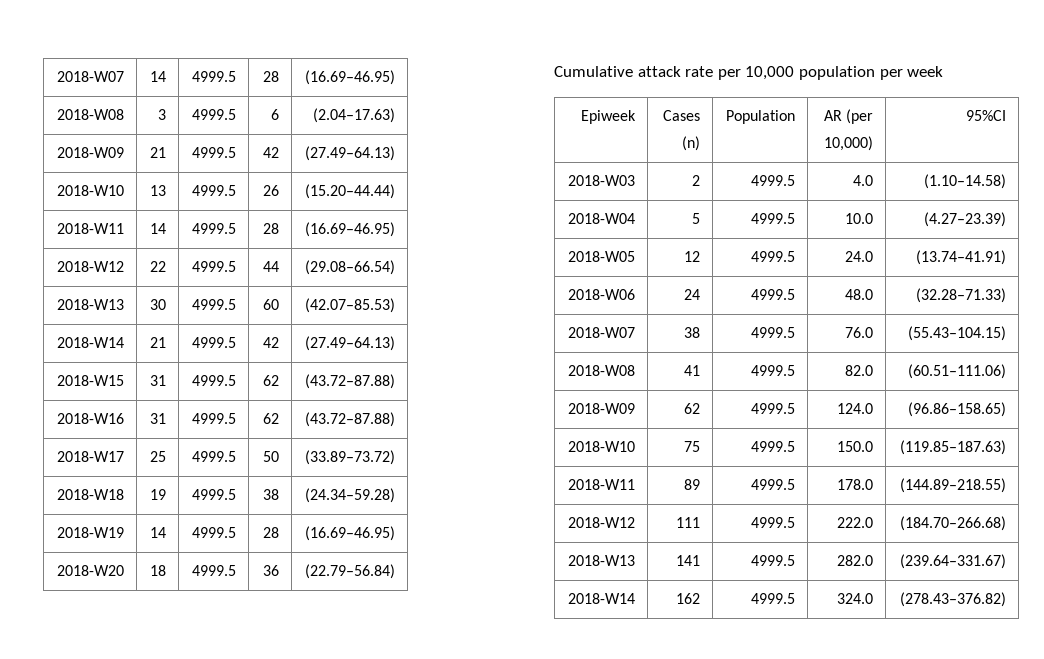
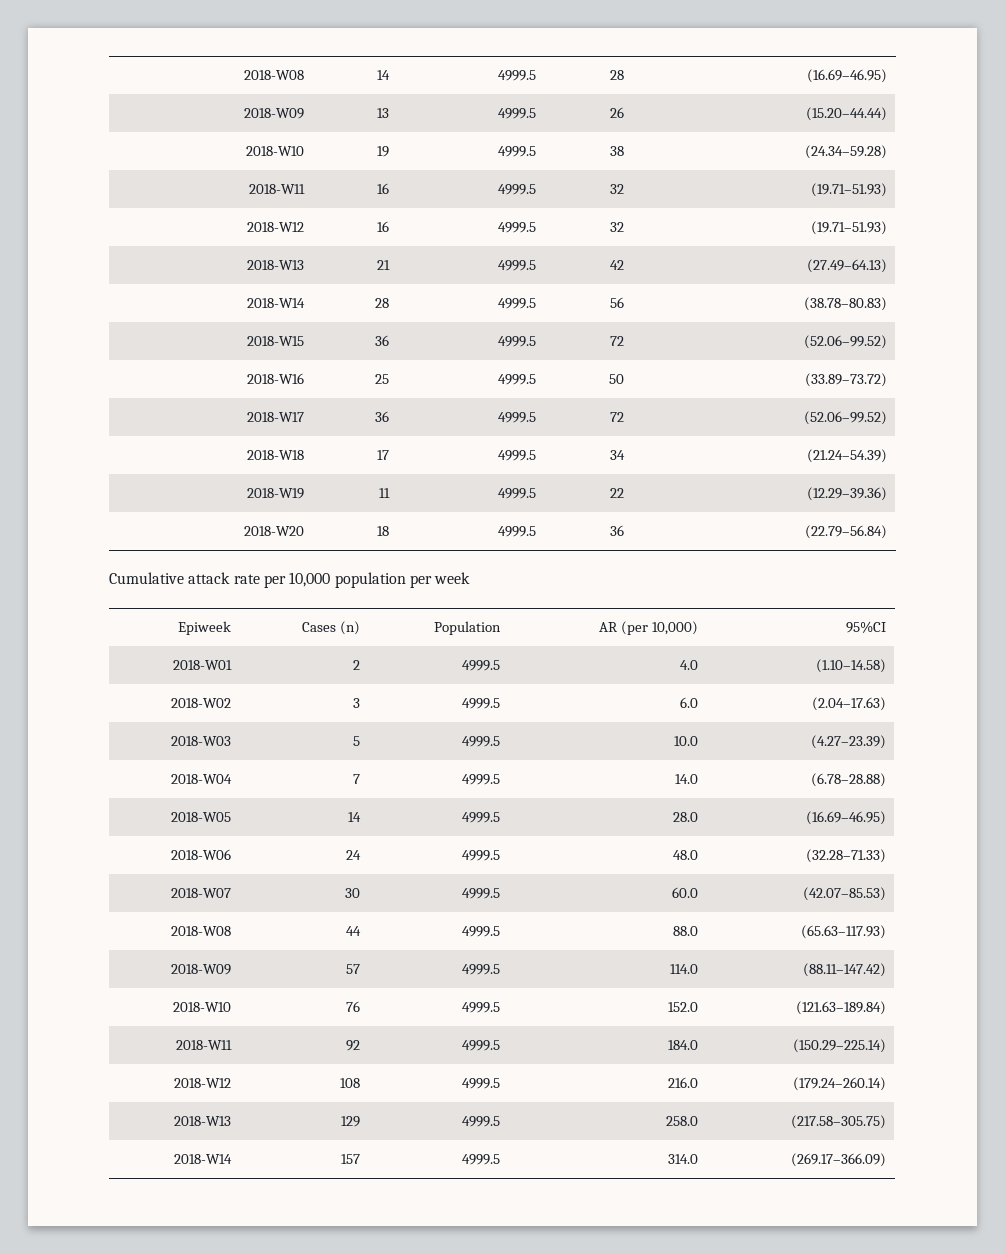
[57,71,125,82] [150,71,167,82] [192,71,237,82] [263,71,280,82] [305,70,396,85] [57,109,125,120] [158,109,167,120] [192,109,237,120] [271,109,280,120] [313,108,396,123] [57,147,125,158] [150,147,167,158] [192,147,237,158] [263,147,280,158] [305,146,396,161] [57,185,125,196] [150,185,167,196] [192,185,237,196] [263,185,280,196] [305,184,396,199] [57,223,125,234] [150,223,167,234] [192,223,237,234] [263,223,280,234] [305,222,396,237] [57,261,125,272] [150,261,167,272] [192,261,237,272] [263,261,280,272] [305,260,396,275] [57,299,125,310] [150,299,167,310] [192,299,237,310] [263,299,280,310] [305,298,396,313] [57,337,125,348] [150,337,167,348] [192,337,237,348] [263,337,280,348] [305,336,396,351] [57,375,125,386] [150,375,167,386] [192,375,237,386] [263,375,280,386] [305,374,396,389] [57,413,125,424] [150,413,167,424] [192,413,237,424] [263,413,280,424] [305,412,396,427] [57,451,125,462] 2018-W07 | 14 | 4999.5 | 28 | (16.69–46.95) // 2018-W08 | 3 | 4999.5 | 6 | (2.04–17.63) // 2018-W09 | 21 | 4999.5 | 42 | (27.49–64.13) // 2018-W10 | 13 | 4999.5 | 26 | (15.20–44.44) // 2018-W11 | 14 | 4999.5 | 28 | (16.69–46.95) // 2018-W12 | 22 | 4999.5 | 44 | (29.08–66.54) // 2018-W13 | 30 | 4999.5 | 60 | (42.07–85.53) // 2018-W14 | 21 | 4999.5 | 42 | (27.49–64.13) // 2018-W15 | 31 | 4999.5 | 62 | (43.72–87.88) // 2018-W16 | 31 | 4999.5 | 62 | (43.72–87.88) // 2018-W17 -> [243,70,304,80] [376,70,390,80] [497,70,536,81] [609,70,624,80] [806,69,887,83] [243,108,304,119] [376,108,389,118] [497,108,536,119] [609,107,624,118] [805,107,887,121] [245,146,304,156] [376,146,389,157] [497,146,536,157] [609,146,624,156] [804,145,887,159] [248,184,305,194] [376,183,389,194] [497,184,536,195] [609,184,624,194] [810,183,887,197] [246,222,304,232] [376,221,389,232] [497,222,536,233] [609,222,624,232] [810,221,887,235] [246,260,304,270] [376,260,390,270] [497,260,536,271] [609,260,624,270] [806,259,887,273] [246,298,305,308] [374,298,389,308] [497,298,536,309] [609,297,624,308] [803,297,887,311] [246,336,304,346] [374,335,389,346] [497,336,536,347] [609,336,624,346] [803,335,887,349] [246,373,304,384] 2018-W08 | 14 | 4999.5 | 28 | (16.69–46.95) // 2018-W09 | 13 | 4999.5 | 26 | (15.20–44.44) // 2018-W10 | 19 | 4999.5 | 38 | (24.34–59.28) // 2018-W11 | 16 | 4999.5 | 32 | (19.71–51.93) // 2018-W12 | 16 | 4999.5 | 32 | (19.71–51.93) // 2018-W13 | 21 | 4999.5 | 42 | (27.49–64.13) // 2018-W14 | 28 | 4999.5 | 56 | (38.78–80.83) // 2018-W15 | 36 | 4999.5 | 72 | (52.06–99.52) // 2018-W16
[57,489,125,500] [150,489,167,500] [192,489,237,500] [263,489,280,500] [305,488,396,503] 2018-W18 | 19 | 4999.5 | 38 | (24.34–59.28) -> [246,412,304,422] [374,411,389,422] [497,412,536,423] [609,412,624,422] [803,411,887,425] [246,450,304,460] [376,450,389,460] [497,450,536,461] [609,450,625,460] [806,449,887,463] 2018-W17 | 36 | 4999.5 | 72 | (52.06–99.52) // 2018-W18 | 17 | 4999.5 | 34 | (21.24–54.39)
[150,527,167,538] [192,527,237,538] [263,527,280,538] [305,526,396,541] 14 | 4999.5 | 28 | (16.69–46.95) -> [378,488,390,498] [497,488,536,499] [609,488,624,498] [806,487,887,501] 11 | 4999.5 | 22 | (12.29–39.36)
[568,175,636,186] 2018-W03 -> [172,660,232,670] 2018-W01
[568,213,636,224] 2018-W04 -> [170,698,231,708] [352,698,360,708] [461,698,500,709] [679,697,698,708] [811,697,886,711] [170,736,231,746] 2018-W02 | 3 | 4999.5 | 6.0 | (2.04–17.63) // 2018-W03
[568,251,636,262] [684,251,701,262] [751,251,796,262] [845,251,874,262] [916,250,1007,265] 2018-W05 | 12 | 4999.5 | 24.0 | (13.74–41.91) -> [170,774,232,784] [352,774,360,784] [461,774,500,785] [674,774,698,784] [810,773,886,787] [170,812,231,822] [347,812,361,822] [461,812,500,823] [672,812,698,822] [805,811,886,825] 2018-W04 | 7 | 4999.5 | 14.0 | (6.78–28.88) // 2018-W05 | 14 | 4999.5 | 28.0 | (16.69–46.95)
[684,327,701,338] [751,327,796,338] [845,327,874,338] [908,326,1007,341] [568,365,636,376] [684,365,701,376] [751,365,796,376] [845,365,874,376] [908,364,1007,379] [568,403,636,414] [684,403,701,414] [751,403,796,414] [837,403,874,414] [908,402,1007,417] [568,441,636,452] [684,441,701,452] [751,441,796,452] [837,441,874,452] [900,440,1007,455] [568,479,636,490] [684,479,701,490] [751,479,796,490] [837,479,874,490] [900,478,1007,493] [568,517,636,528] [676,517,701,528] [751,517,796,528] [837,517,874,528] [900,516,1007,531] [568,555,636,566] [676,555,701,566] [751,555,796,566] [837,555,874,566] [900,554,1007,569] [568,593,636,604] [676,593,701,604] [751,593,796,604] [837,593,874,604] [900,592,1007,607] 38 | 4999.5 | 76.0 | (55.43–104.15) // 2018-W08 | 41 | 4999.5 | 82.0 | (60.51–111.06) // 2018-W09 | 62 | 4999.5 | 124.0 | (96.86–158.65) // 2018-W10 | 75 | 4999.5 | 150.0 | (119.85–187.63) // 2018-W11 | 89 | 4999.5 | 178.0 | (144.89–218.55) // 2018-W12 | 111 | 4999.5 | 222.0 | (184.70–266.68) // 2018-W13 | 141 | 4999.5 | 282.0 | (239.64–331.67) // 2018-W14 | 162 | 4999.5 | 324.0 | (278.43–376.82) -> [344,888,360,898] [461,888,500,899] [671,887,698,898] [802,887,886,901] [170,926,231,936] [345,926,361,936] [461,926,500,937] [672,926,698,936] [800,925,886,939] [170,964,231,975] [345,964,360,974] [461,964,500,975] [669,964,698,974] [802,963,886,977] [172,1002,231,1012] [345,1001,360,1012] [461,1002,500,1013] [667,1002,698,1012] [795,1001,886,1015] [175,1040,232,1050] [345,1040,360,1051] [461,1040,500,1051] [667,1040,698,1050] [792,1039,886,1053] [173,1078,231,1088] [339,1078,360,1088] [461,1078,500,1089] [667,1077,698,1088] [792,1077,886,1091] [173,1116,231,1126] [340,1116,360,1127] [461,1116,500,1127] [665,1116,698,1126] [790,1115,886,1129] [173,1154,232,1164] [340,1154,360,1164] [461,1154,500,1165] [667,1154,698,1164] [790,1153,886,1167] 30 | 4999.5 | 60.0 | (42.07–85.53) // 2018-W08 | 44 | 4999.5 | 88.0 | (65.63–117.93) // 2018-W09 | 57 | 4999.5 | 114.0 | (88.11–147.42) // 2018-W10 | 76 | 4999.5 | 152.0 | (121.63–189.84) // 2018-W11 | 92 | 4999.5 | 184.0 | (150.29–225.14) // 2018-W12 | 108 | 4999.5 | 216.0 | (179.24–260.14) // 2018-W13 | 129 | 4999.5 | 258.0 | (217.58–305.75) // 2018-W14 | 157 | 4999.5 | 314.0 | (269.17–366.09)

